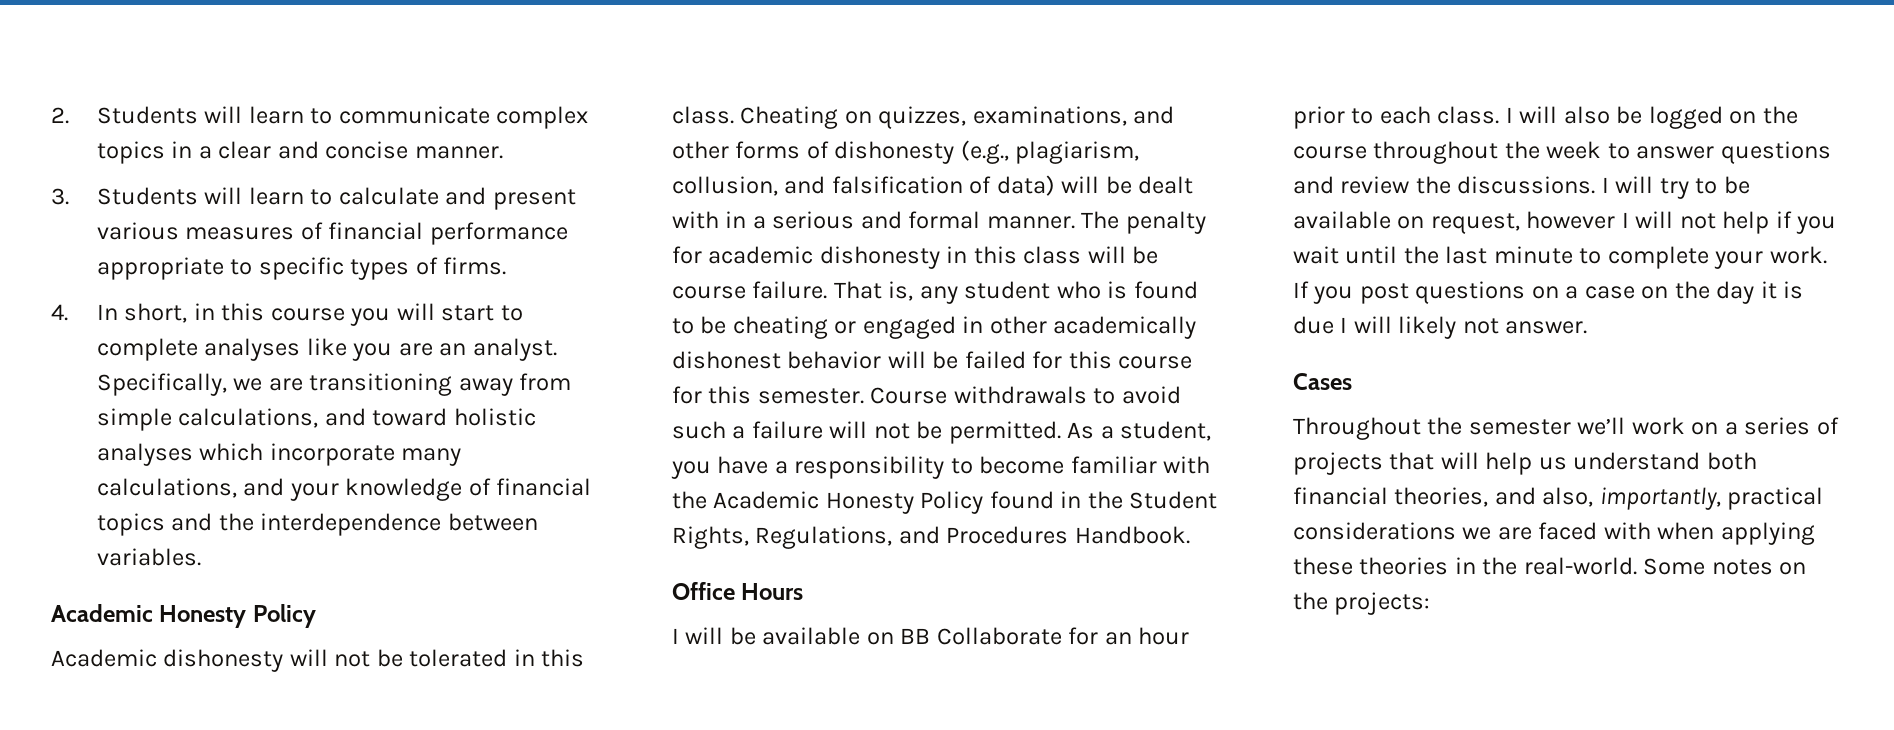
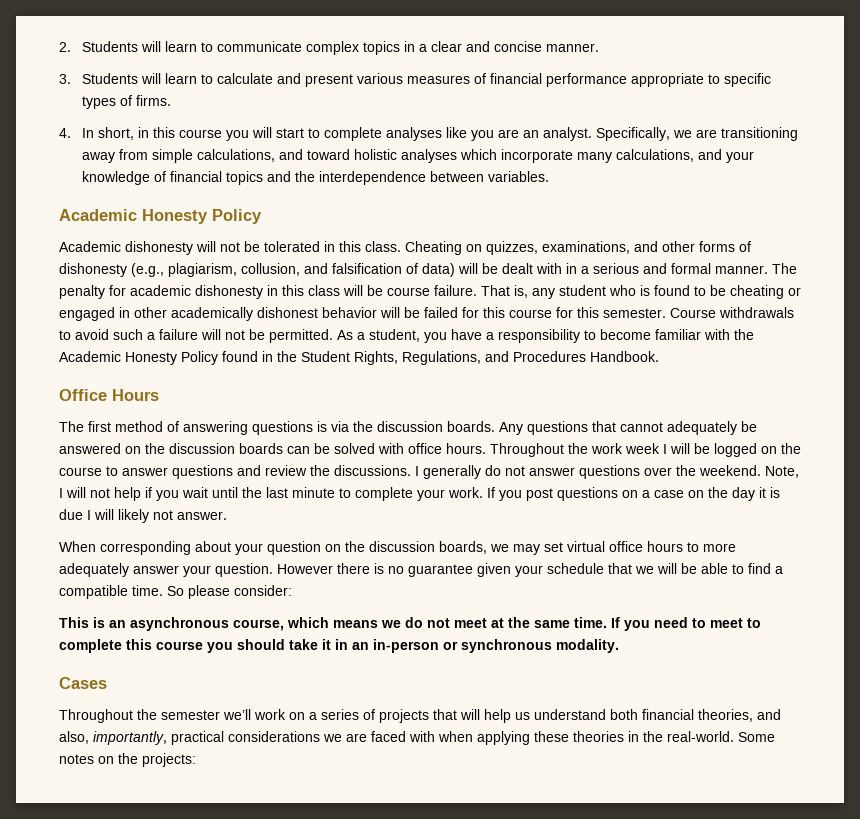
[672,627,1190,645] [1293,106,1610,129] I will be available on BB Collaborate for an hour prior to each class. I will also -> [59,421,757,435] [59,443,690,457] The first method of answering questions is via the discussion boards. Any questions that cannot adequately be answered on the discussion boards can be solved with office hours. Throughout the work week I will
[1373,141,1602,164] throughout the week -> (102, 471) none
[1615,176,1750,199] [1293,211,1616,234] will try to be available on request, however -> [423,465,799,479] generally do not answer questions over the weekend. Note,
(1588, 327) none -> [59,541,736,555] [59,563,783,577] [59,585,292,599] [59,617,761,631] [59,639,619,653] // When corresponding about your question on the discussion boards, we may set virtual office hours to more adequately answer your question. However there is no guarantee given your schedule that we will be able to find a compatible time. So please consider: // This is an asynchronous course, which means we do not meet at the same time. If you need to meet to complete this course you should take it in an in-person or synchronous modality.

